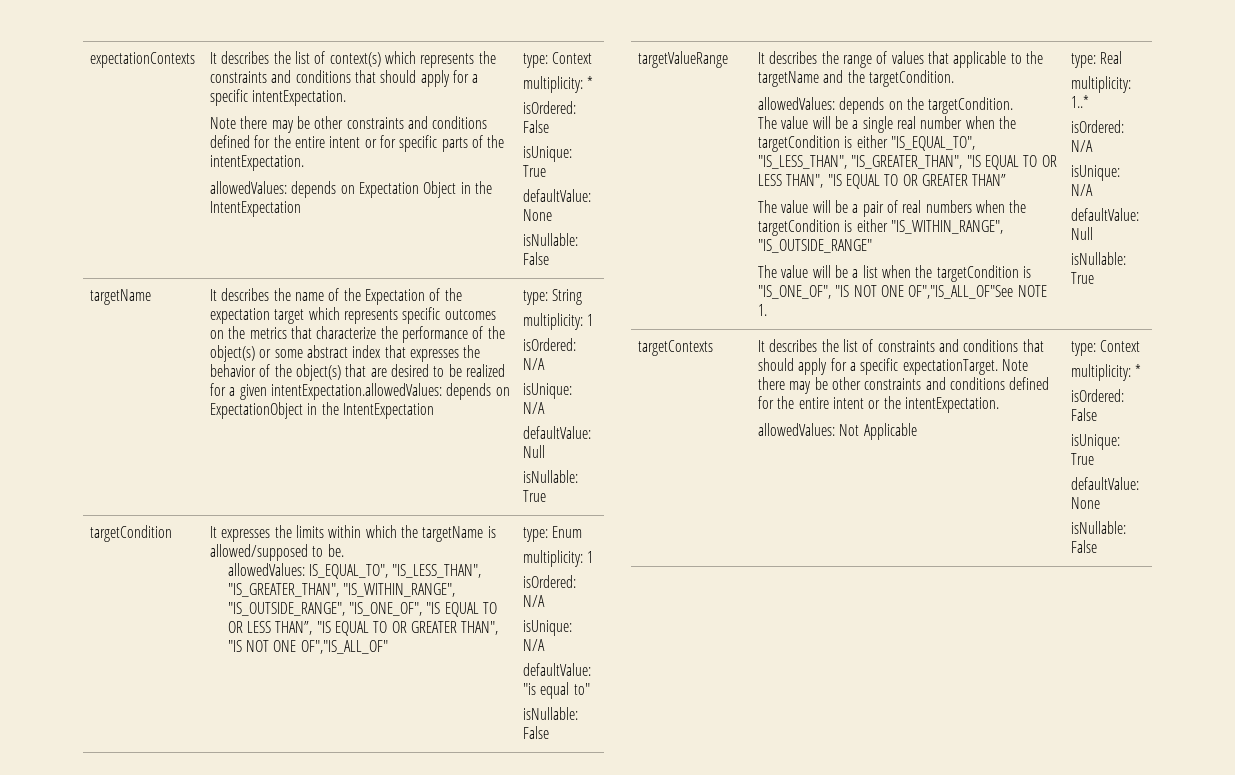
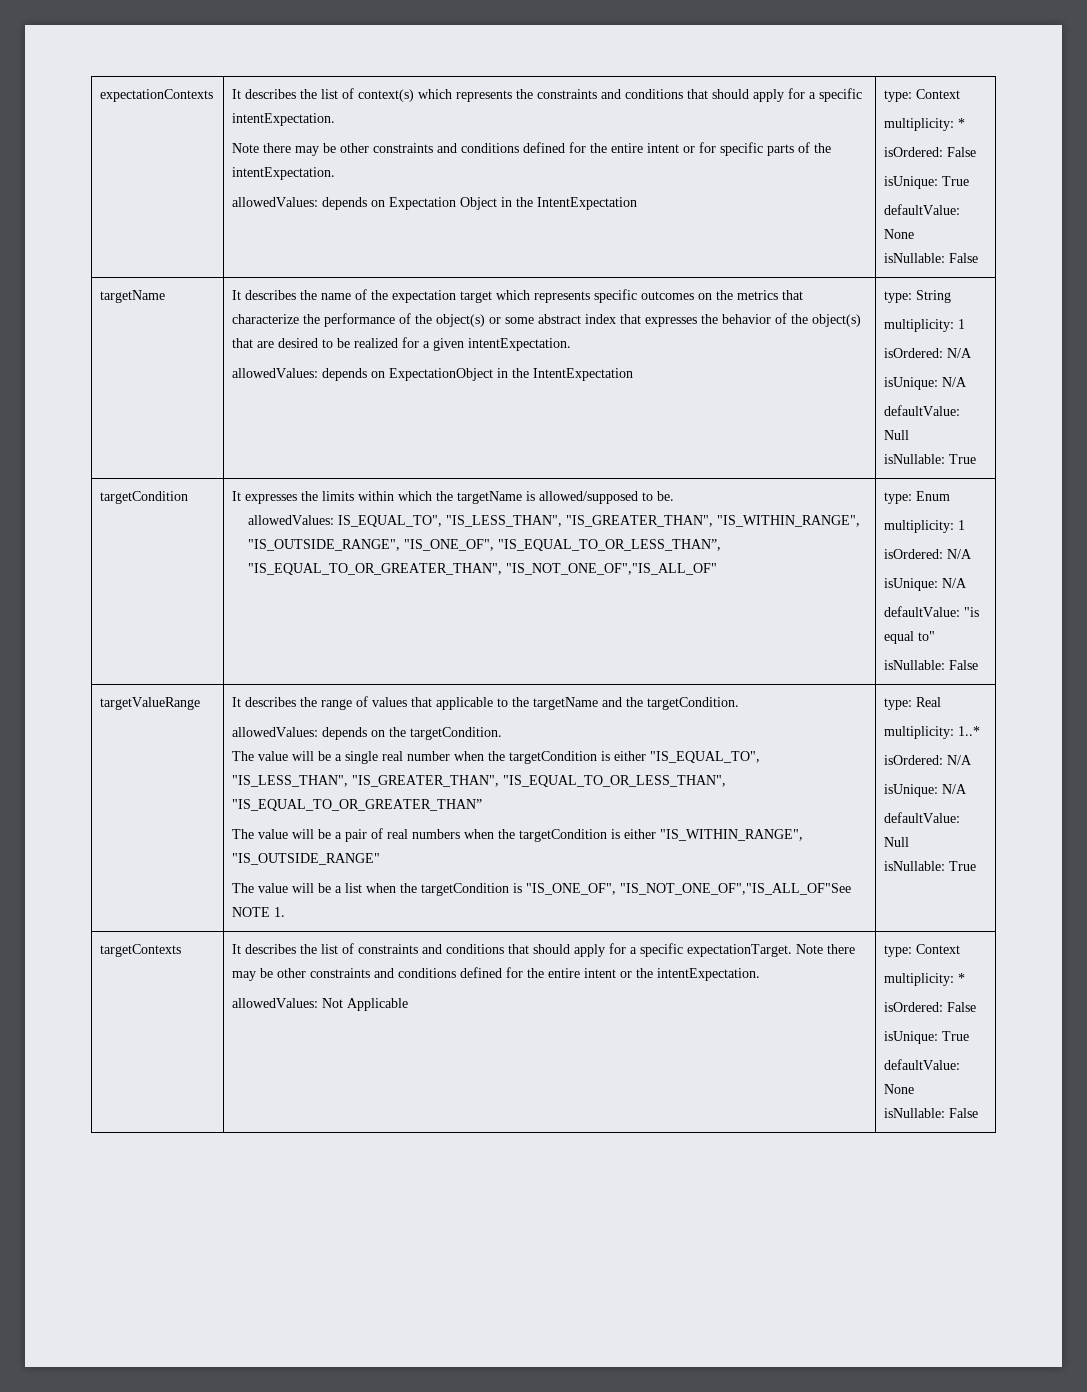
[364,288,462,305] Expectation of the -> (389, 295) none
[270,383,442,400] intentExpectation.allowedValues: -> [468,338,572,351] [232,368,319,378] intentExpectation. // allowedValues:
[426,602,498,617] [227,621,499,636] [227,640,388,654] "IS EQUAL TO OR LESS THAN”, "IS EQUAL TO OR GREATER THAN", "IS NOT ONE OF","IS_ALL_OF" -> [498,539,722,551] [248,563,718,575] "IS_EQUAL_TO_OR_LESS_THAN”, "IS_EQUAL_TO_OR_GREATER_THAN", "IS_NOT_ONE_OF","IS_ALL_OF"
[966,155,1057,170] [758,174,1007,189] "IS EQUAL TO OR LESS THAN", "IS EQUAL TO OR GREATER THAN” -> [503,775,727,787] [232,799,483,811] "IS_EQUAL_TO_OR_LESS_THAN", "IS_EQUAL_TO_OR_GREATER_THAN”
[835,285,1014,299] "IS NOT ONE OF","IS_ALL_OF"See -> [620,883,852,895] "IS_NOT_ONE_OF","IS_ALL_OF"See

